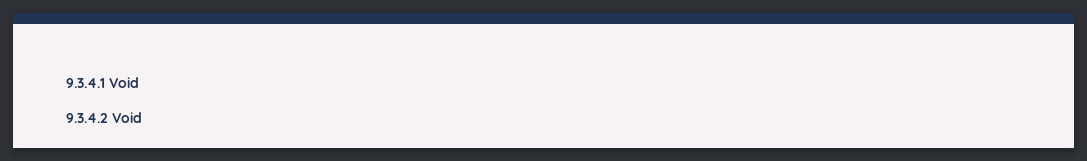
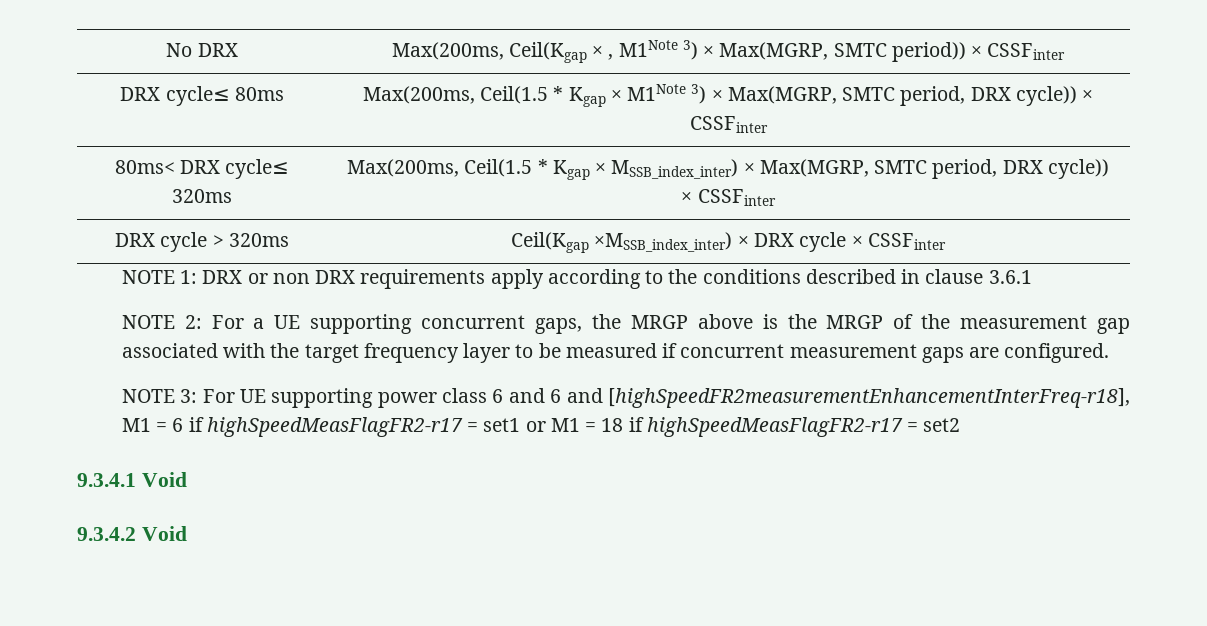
(66, 83) none -> [166,43,238,57] [391,40,1066,63] [120,86,284,106] [362,84,1094,107] [689,116,768,133] [114,159,290,179] [172,189,232,203] [347,159,1109,180] [681,189,776,206] [115,232,289,252] [511,232,946,253] [121,269,1032,289] [121,314,1131,334] [121,343,1110,363] [121,388,1130,408] [121,417,961,437] No DRX | Max(200ms, Ceil(Kgap × , M1Note 3) × Max(MGRP, SMTC period)) × CSSFinter // DRX cycle≤ 80ms | Max(200ms, Ceil(1.5 * Kgap × M1Note 3) × Max(MGRP, SMTC period, DRX cycle)) × CSSFinter // 80ms< DRX cycle≤ 320ms | Max(200ms, Ceil(1.5 * Kgap × MSSB_index_inter) × Max(MGRP, SMTC period, DRX cycle)) × CSSFinter // DRX cycle > 320ms | Ceil(Kgap ×MSSB_index_inter) × DRX cycle × CSSFinter // NOTE 1: DRX or non DRX requirements apply according to the conditions described in clause 3.6.1 // NOTE 2: For a UE supporting concurrent gaps, the MRGP above is the MRGP of the measurement gap associated with the target frequency layer to be measured if concurrent measurement gaps are configured. // NOTE 3: For UE supporting power class 6 and 6 and [highSpeedFR2measurementEnhancementInterFreq-r18], M1 = 6 if highSpeedMeasFlagFR2-r17 = set1 or M1 = 18 if highSpeedMeasFlagFR2-r17 = set2 //

